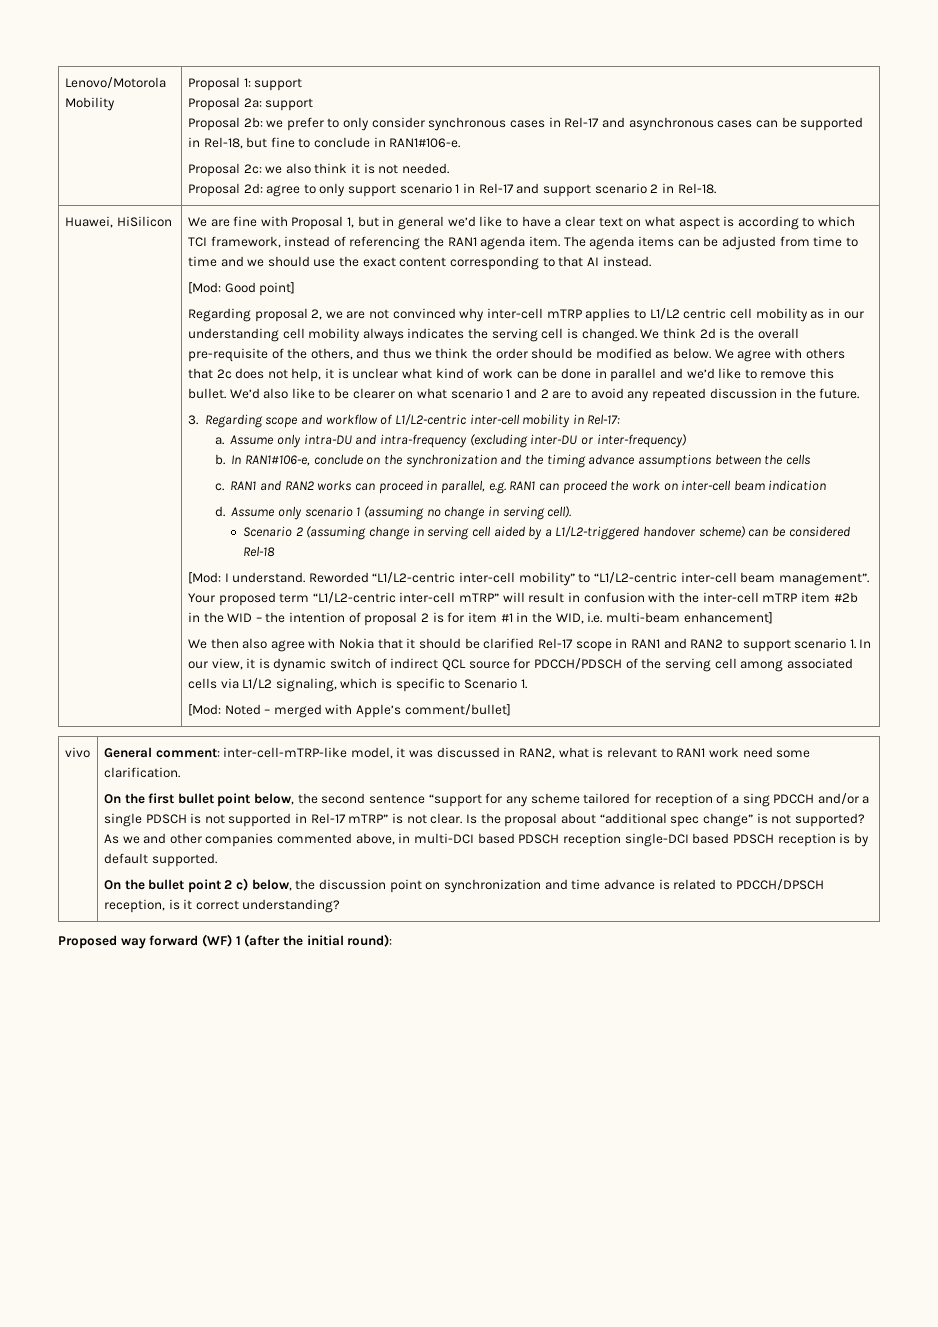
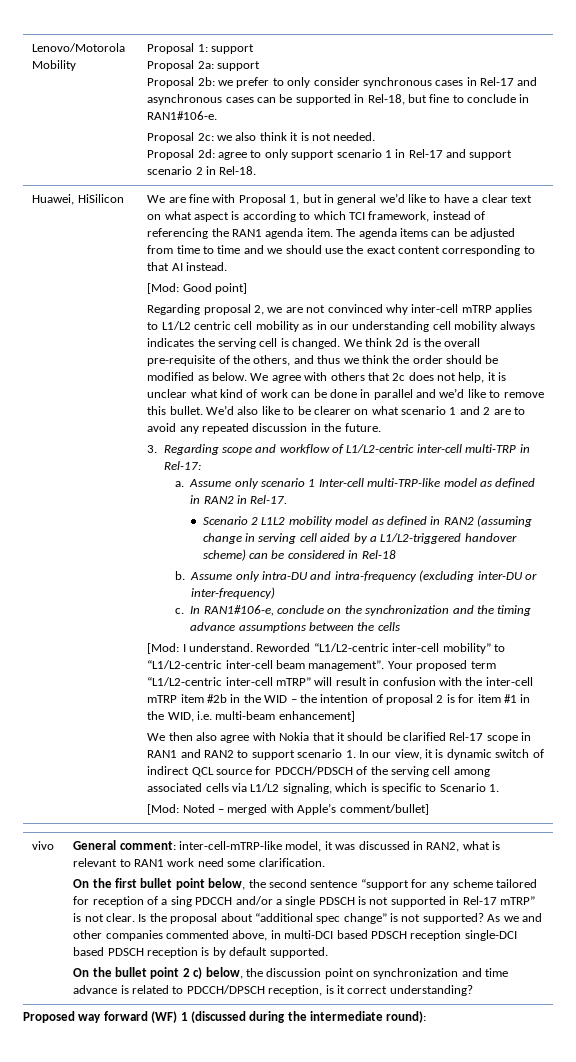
[522,414,571,428] mobility -> [465,444,517,453] multi-TRP
(302, 441) none -> [261,478,536,488] [190,495,288,504] [202,515,532,527] [202,533,517,544] [202,549,396,561] [175,571,260,582] scenario 1 Inter-cell multi-TRP-like model as defined in RAN2 in Rel-17. // Scenario 2 L1L2 mobility model as defined in RAN2 (assuming change in serving cell aided by a L1/L2-triggered handover scheme) can be considered in Rel-18 // b. Assume only
[214,454,225,465] b. -> [175,608,185,614] c.
[214,480,827,494] [214,506,572,520] [243,526,850,540] [243,546,276,557] // c. RAN1 and RAN2 works can proceed in parallel, e.g. RAN1 can proceed the work on inter-cell beam indication // d. Assume only scenario 1 (assuming no change in serving cell). // Scenario 2 (assuming change in serving cell aided by a L1/L2-triggered handover scheme) can be considered Rel-18 -> (400, 626) none
[244,934,344,947] (after the initial -> [190,1011,383,1023] (discussed during the intermediate

